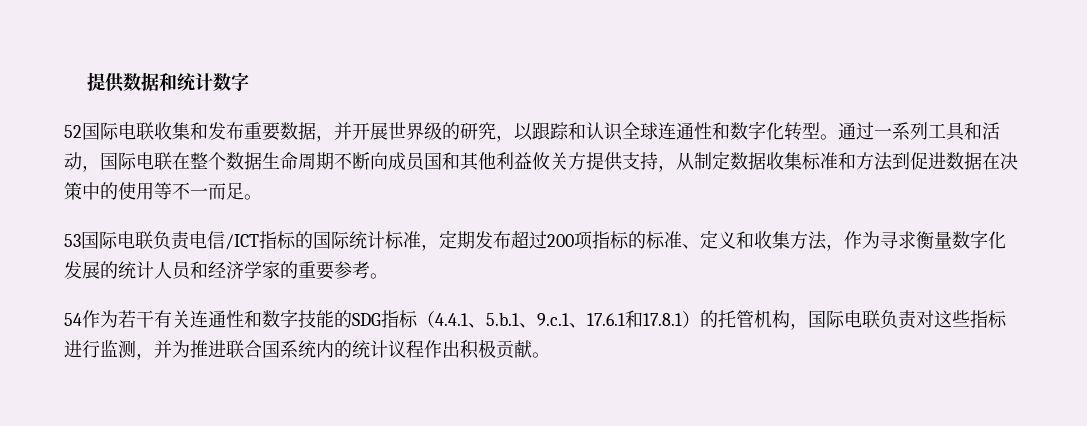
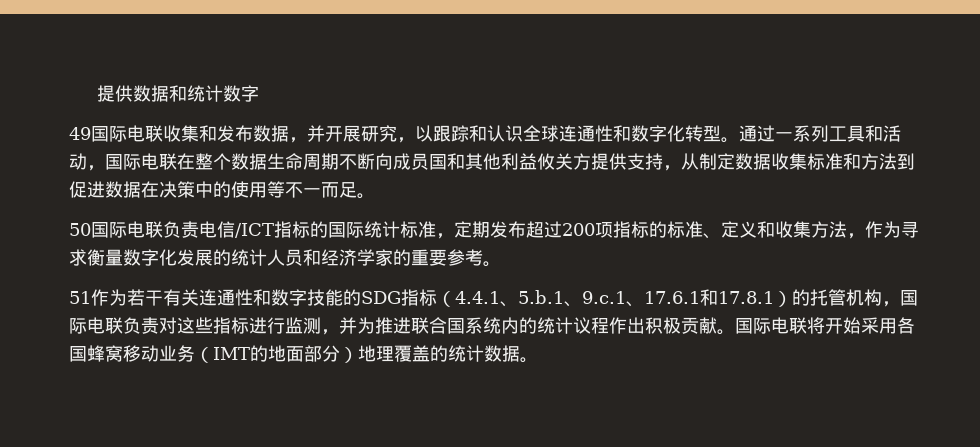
[64,125,82,138] 52 -> [69,127,91,140] 49
[244,122,280,141] 重要 -> (253, 133) none
[388,122,460,140] 世界级的 -> (361, 133) none
[64,234,81,247] 53 -> [69,223,91,236] 50
[64,313,82,326] 54 -> [69,291,91,304] 51
(550, 355) none -> [735,317,915,334] [69,345,538,363] 国际电联将开始采用各国蜂窝移动业务（IMT的地面部分）地理覆盖的统计数据。

